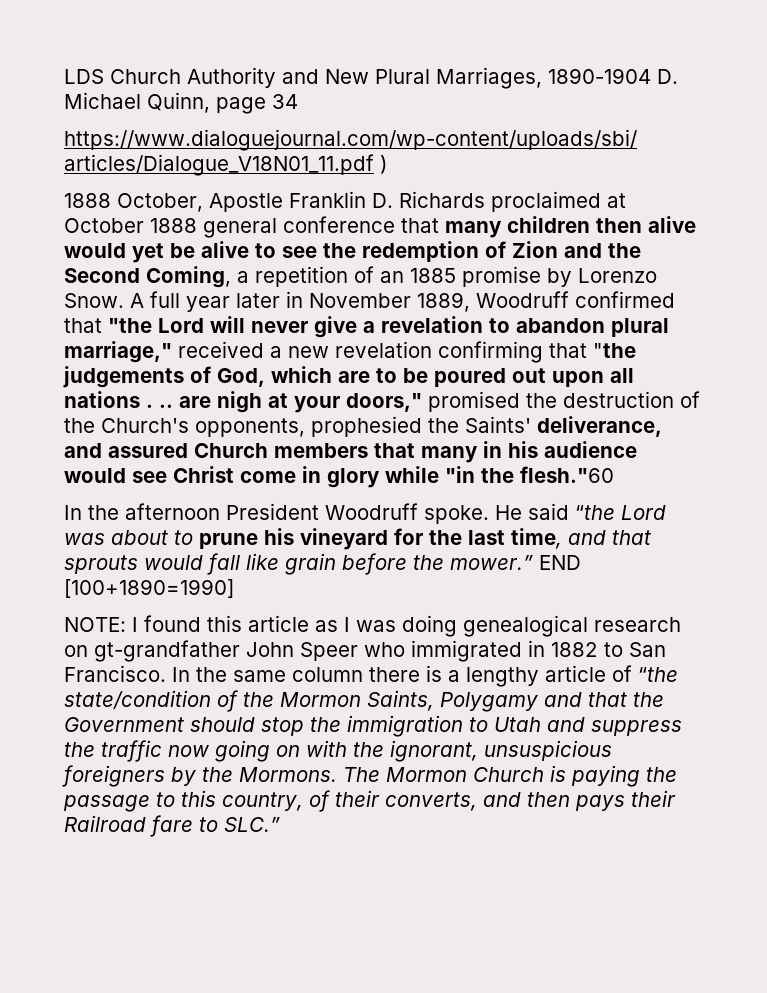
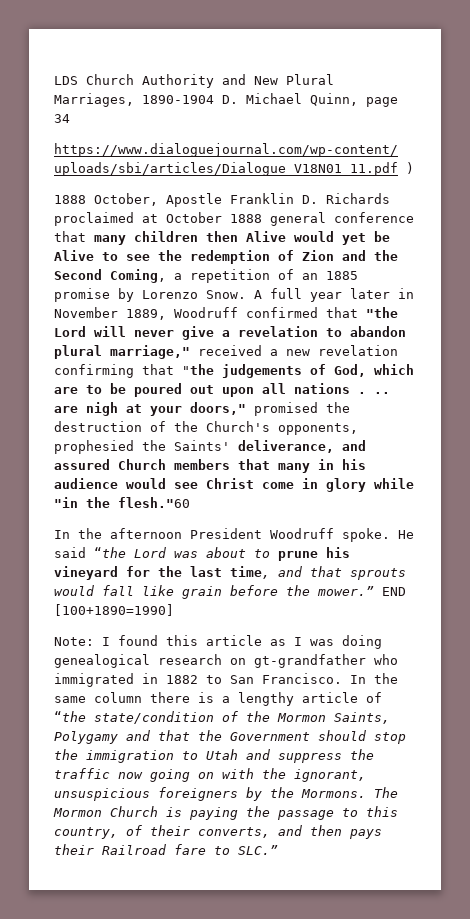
[648,216,696,233] alive -> [246,231,286,242] Alive
[201,241,249,258] alive -> [54,250,94,261] Alive
[64,617,126,632] NOTE: -> [54,637,94,646] Note:
[246,642,358,661] John Speer -> (366, 661) none

